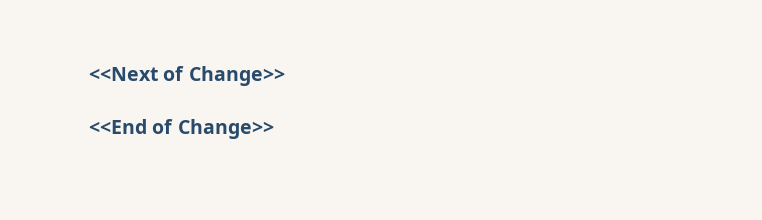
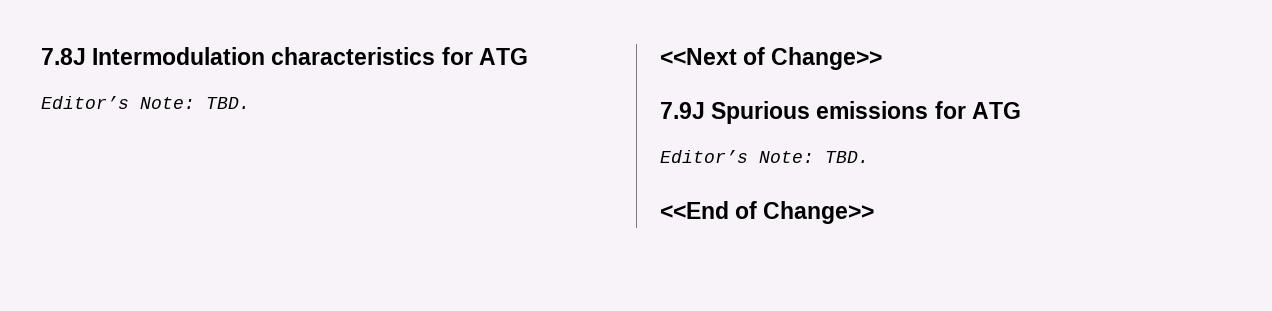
[89,66,285,86] <<Next of Change>> -> [41,47,528,65] [41,96,250,109] [660,47,883,70] [660,101,1021,124] [660,150,869,163] 7.8J Intermodulation characteristics for ATG // Editor’s Note: TBD. // <<Next of Change>> // 7.9J Spurious emissions for ATG // Editor’s Note: TBD.

